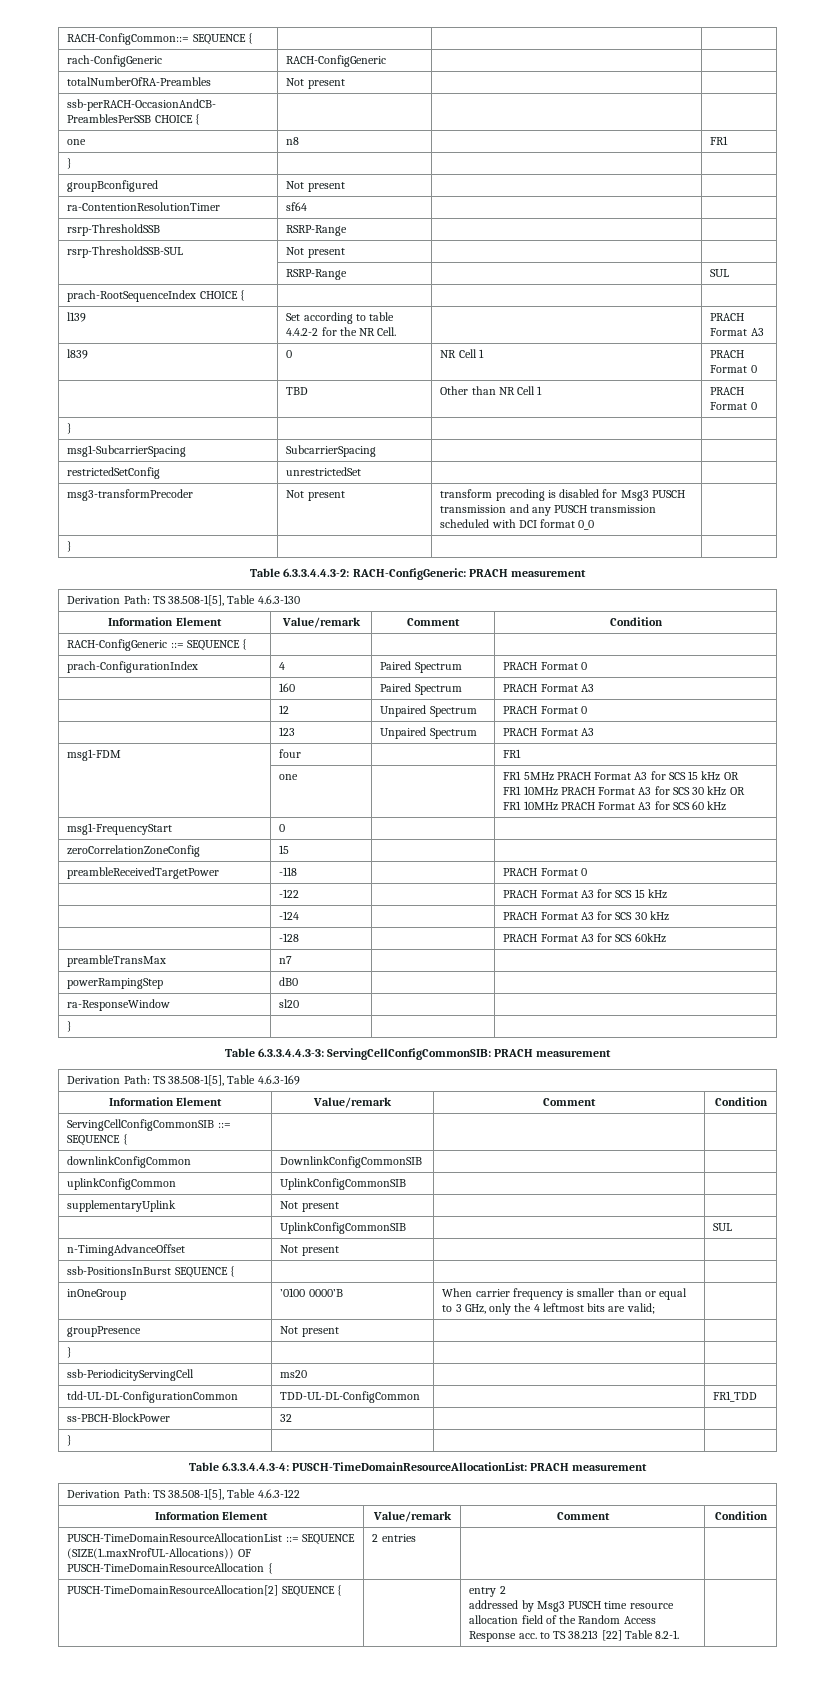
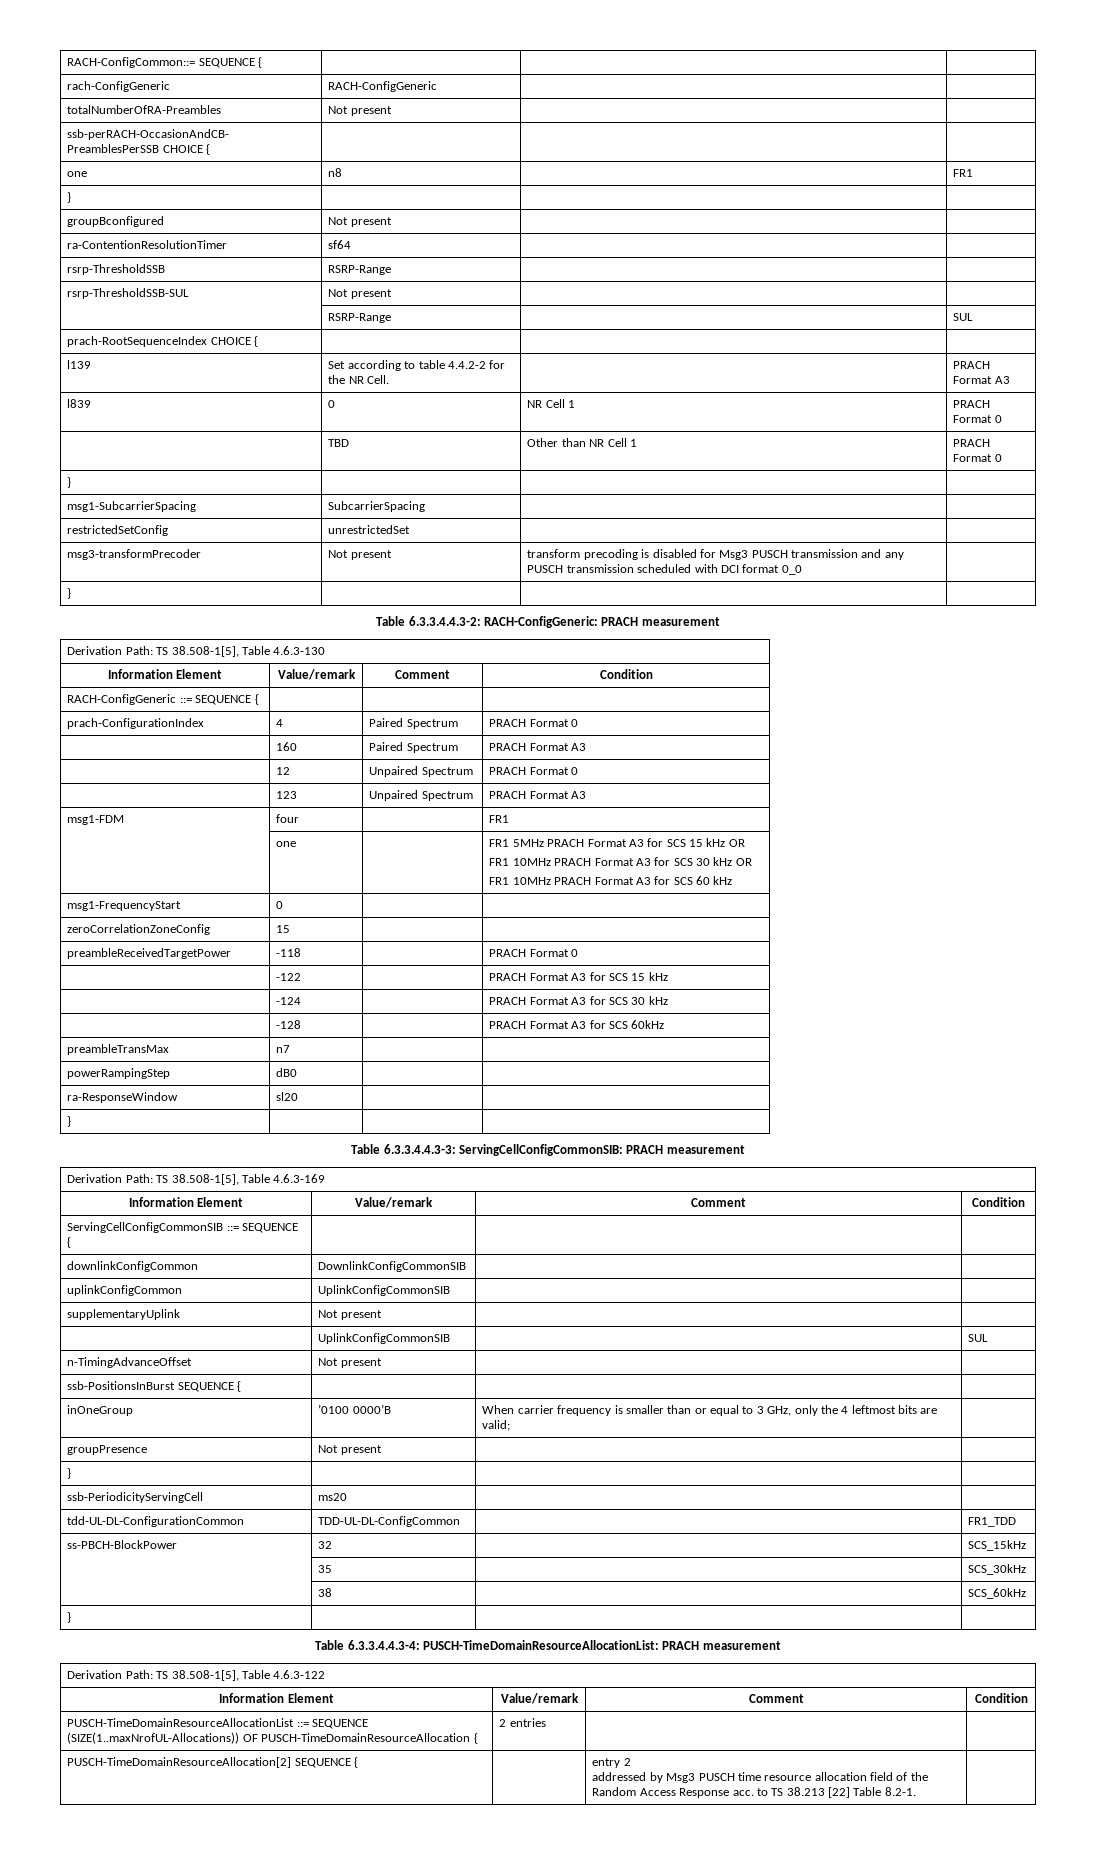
(293, 1418) none -> [968,1540,1027,1551] [318,1565,333,1573] [968,1564,1027,1575] [318,1588,333,1597] [968,1588,1027,1599] SCS_15kHz // | 35 | | SCS_30kHz // | 38 | | SCS_60kHz

